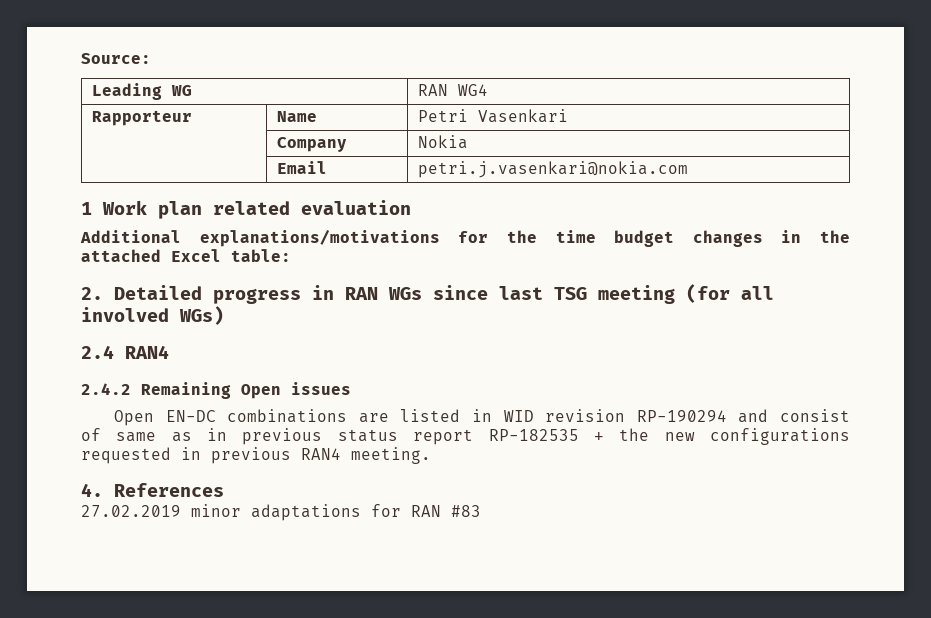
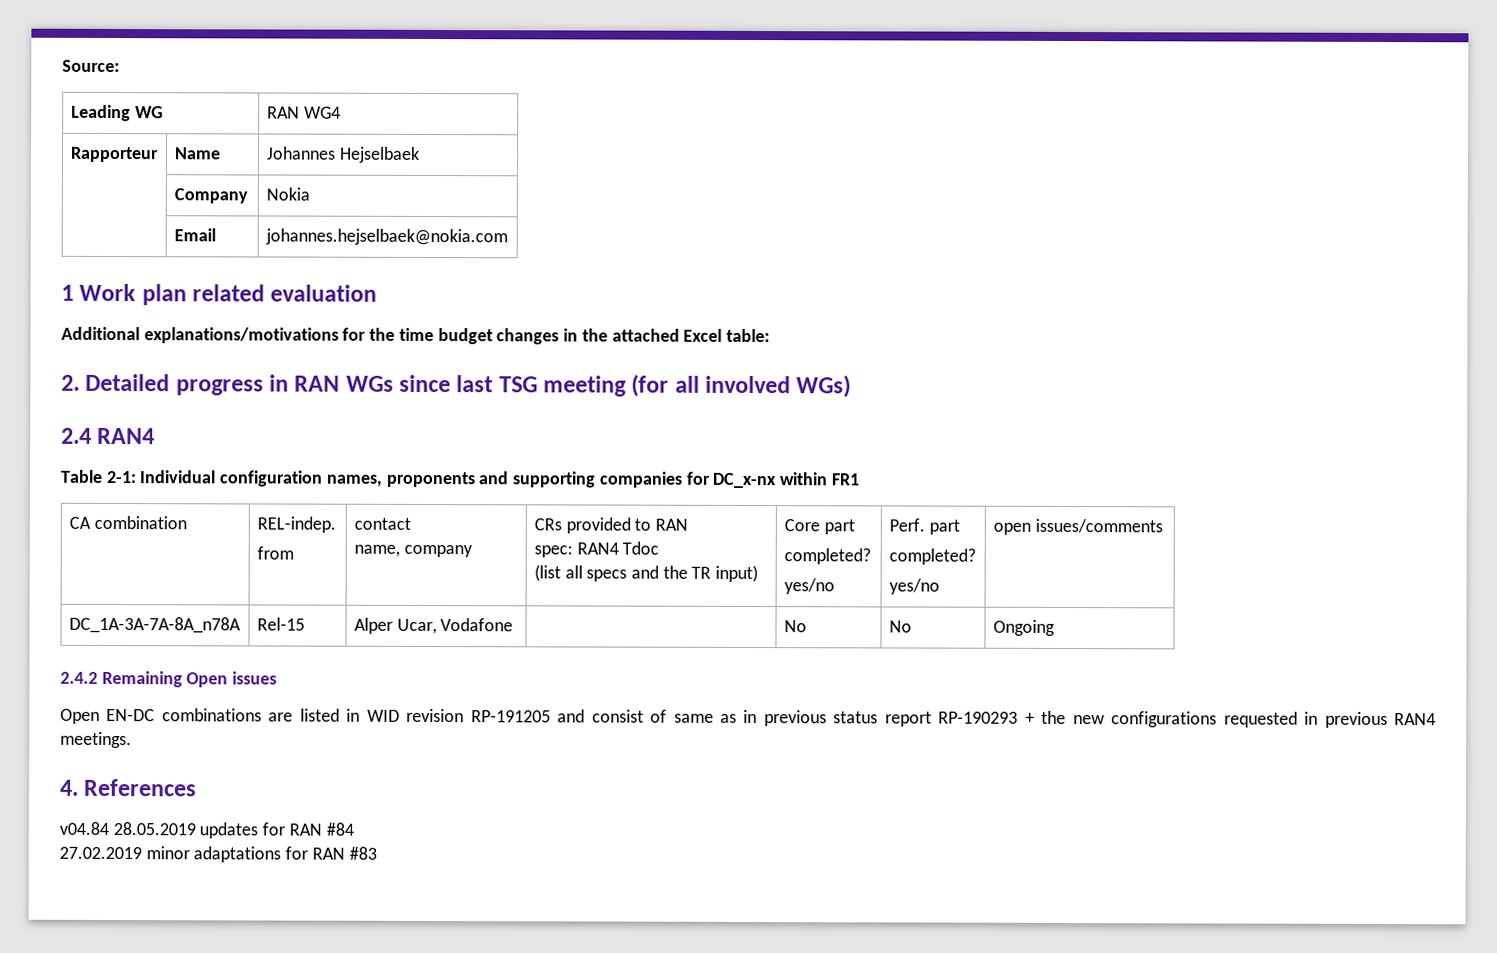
[418,109,569,123] Petri Vasenkari -> [265,146,420,163] Johannes Hejselbaek
[418,161,689,178] petri.j.vasenkari@nokia.com -> [264,228,508,246] johannes.hejselbaek@nokia.com
(169, 352) none -> [60,469,860,489] [68,515,187,530] [256,516,336,533] [256,546,294,560] [353,517,411,530] [353,544,473,558] [533,517,688,534] [533,541,660,558] [533,564,759,583] [783,519,855,535] [783,548,871,565] [783,578,835,595] [888,518,960,535] [888,548,976,565] [888,578,940,595] [992,518,1163,535] [68,616,241,634] [256,617,305,631] [353,617,514,635] [783,620,807,633] [888,620,912,633] [992,619,1055,636] // Table 2-1: Individual configuration names, proponents and supporting companies for DC_x-nx within FR1 // CA combination | REL-indep. // from | contact // name, company | CRs provided to RAN // spec: RAN4 Tdoc // (list all specs and the TR input) | Core part // completed? // yes/no | Perf. part // completed? // yes/no | open issues/comments // DC_1A-3A-7A-8A_n78A | Rel-15 | Alper Ucar, Vodafone | | No | No | Ongoing
[636,410,727,422] RP-190294 -> [470,710,551,723] RP-191205
[488,429,579,441] RP-182535 -> [938,711,1019,724] RP-190293
[351,447,431,464] meeting. -> [60,731,132,749] meetings.
(224, 490) none -> [59,821,354,839] // v04.84 28.05.2019 updates for RAN #84

